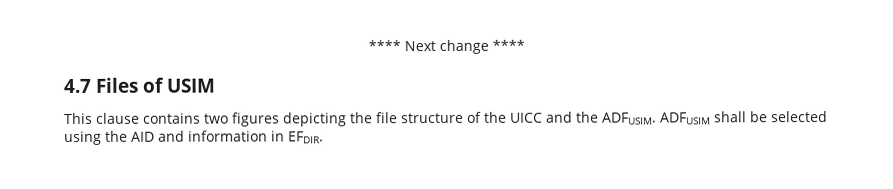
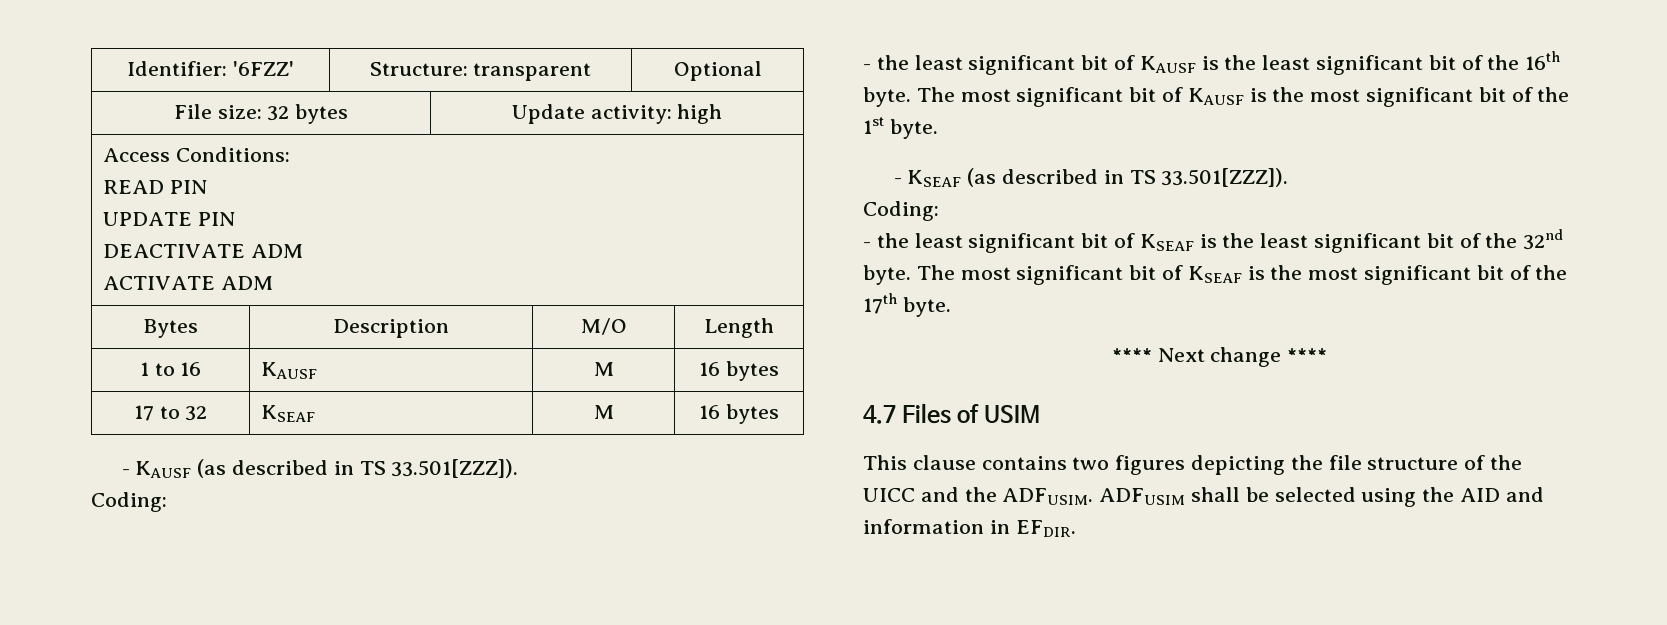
(367, 46) none -> [127,61,294,76] [369,62,592,81] [673,61,762,81] [173,104,349,124] [511,104,723,124] [102,147,290,162] [102,180,207,194] [102,212,235,226] [102,244,303,258] [102,276,273,290] [143,319,198,338] [333,319,449,338] [580,318,627,335] [704,318,775,338] [139,362,202,376] [260,362,317,379] [593,362,614,376] [699,361,779,381] [133,405,208,421] [260,405,315,422] [593,405,614,419] [699,404,779,424] [121,459,519,478] [91,492,167,512] [863,51,1561,75] [863,87,1570,107] [863,117,938,139] [893,168,1289,187] [863,201,939,221] [863,229,1564,253] [863,265,1568,285] [863,293,951,317] Identifier: '6FZZ' | Structure: transparent | Optional // File size: 32 bytes | Update activity: high // Access Conditions: // READ PIN // UPDATE PIN // DEACTIVATE ADM // ACTIVATE ADM // Bytes | Description | M/O | Length // 1 to 16 | KAUSF | M | 16 bytes // 17 to 32 | KSEAF | M | 16 bytes // - KAUSF (as described in TS 33.501[ZZZ]). // Coding: // - the least significant bit of KAUSF is the least significant bit of the 16th byte. The most significant bit of KAUSF is the most significant bit of the 1st byte. // - KSEAF (as described in TS 33.501[ZZZ]). // Coding: // - the least significant bit of KSEAF is the least significant bit of the 32nd byte. The most significant bit of KSEAF is the most significant bit of the 17th byte. //

